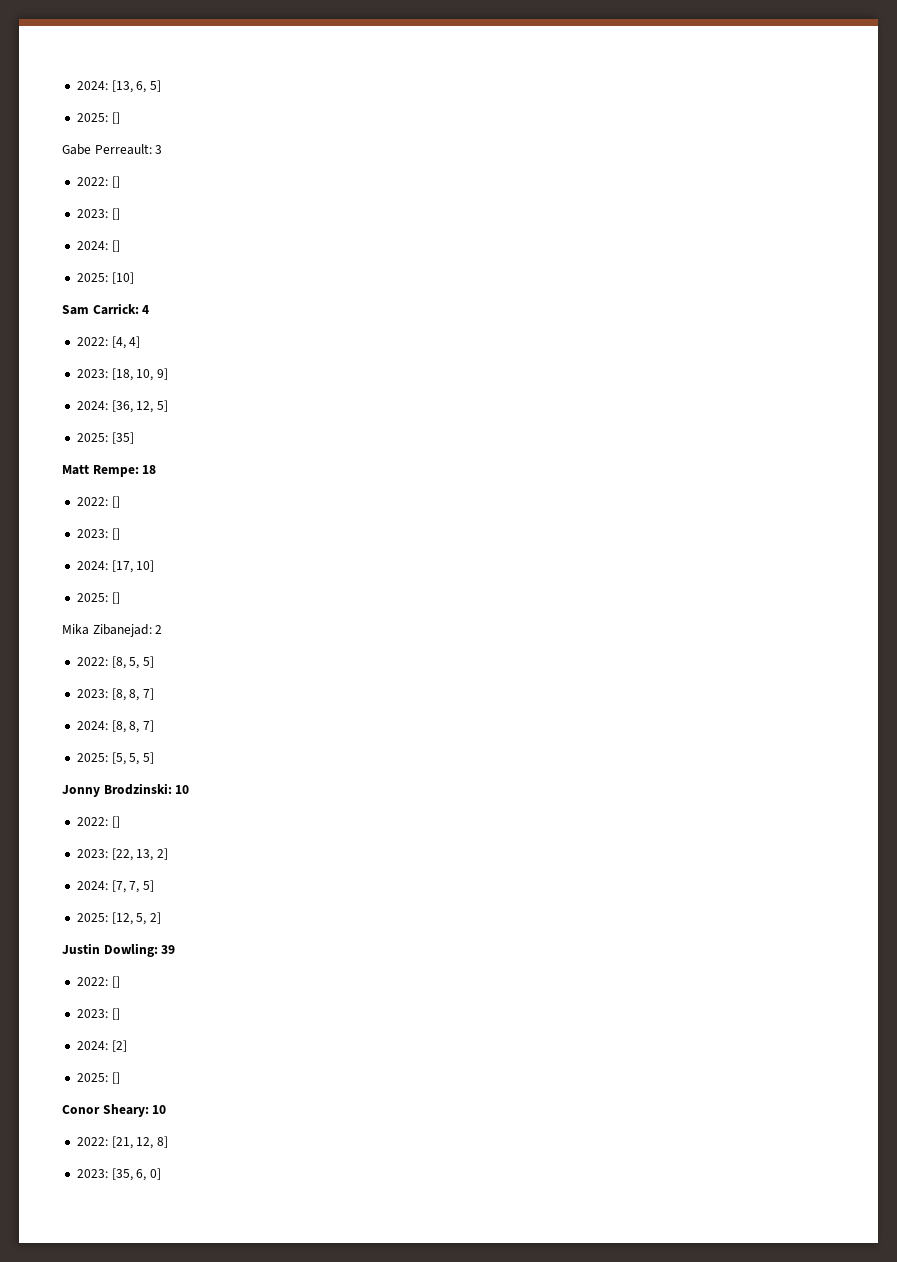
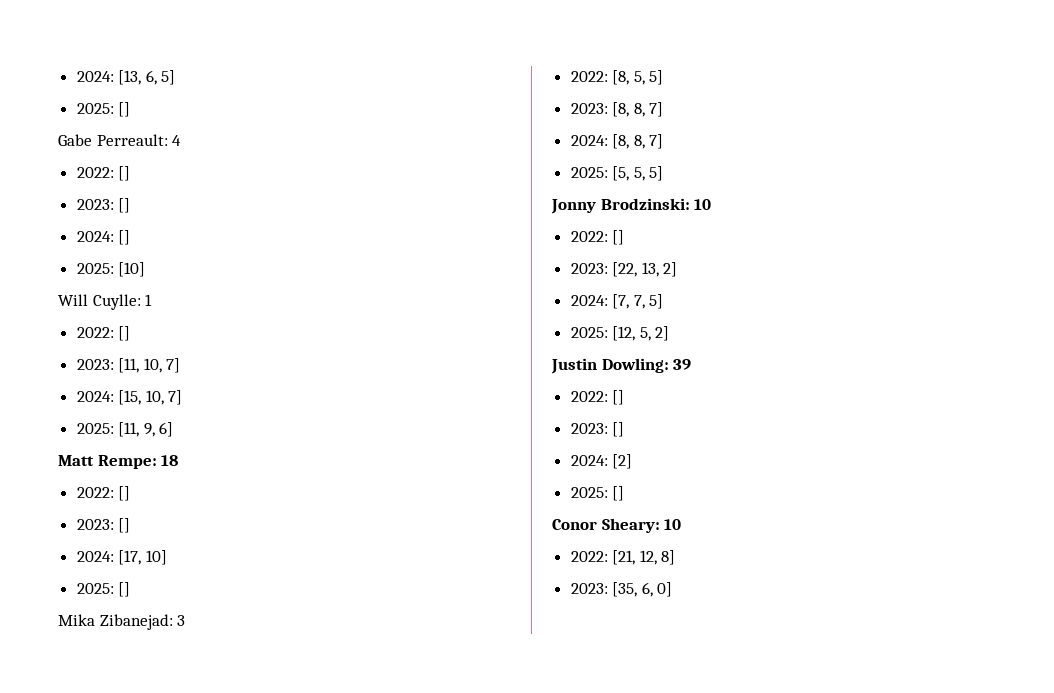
[155,145,163,154] 3 -> [172,135,182,146] 4
[62,303,150,315] [76,336,141,349] [76,368,168,381] [76,400,168,413] [76,432,134,444] Sam Carrick: 4 // 2022: [4, 4] // 2023: [18, 10, 9] // 2024: [36, 12, 5] // 2025: [35] -> [58,294,153,310] [76,326,131,341] [76,358,181,373] [76,390,183,405] [76,422,174,437] Will Cuylle: 1 // 2022: [] // 2023: [11, 10, 7] // 2024: [15, 10, 7] // 2025: [11, 9, 6]
[155,625,163,634] 2 -> [177,615,186,626] 3

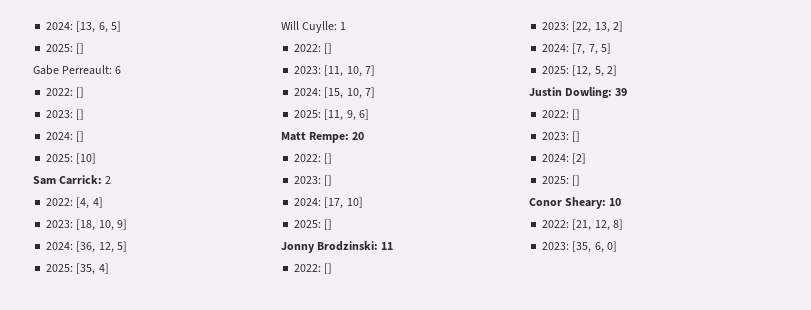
[172,135,182,146] 4 -> [115,66,122,74] 6
(146, 269) none -> [33,175,112,185] [46,197,103,209] [46,219,127,231] [46,241,127,253] [46,263,109,275] // Sam Carrick: 2 // 2022: [4, 4] // 2023: [18, 10, 9] // 2024: [36, 12, 5] // 2025: [35, 4]
[161,455,179,466] 18 -> [352,132,365,140] 20
[58,614,186,630] [570,70,664,85] [570,102,664,117] [570,134,664,149] [570,166,664,181] // Mika Zibanejad: 3 // 2022: [8, 5, 5] // 2023: [8, 8, 7] // 2024: [8, 8, 7] // 2025: [5, 5, 5] -> (333, 224) none
[694,199,712,210] 10 -> [381,242,394,250] 11

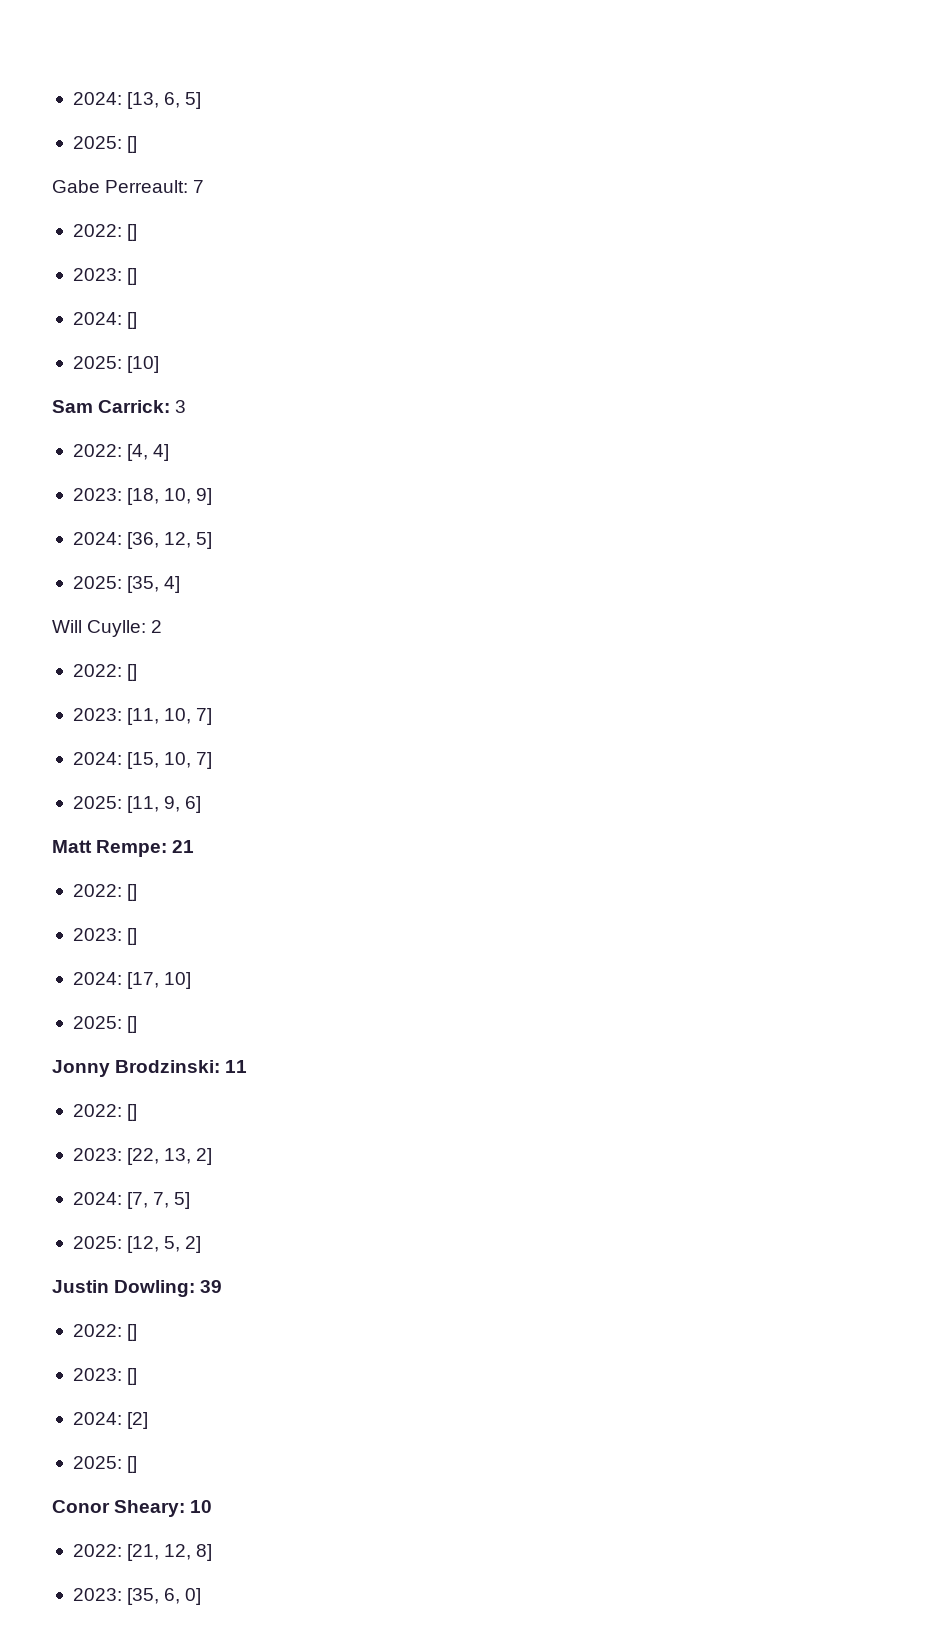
[115,66,122,74] 6 -> [193,180,205,193] 7
[105,176,112,184] 2 -> [175,400,187,413] 3
[340,22,347,30] 1 -> [151,620,163,633] 2
[352,132,365,140] 20 -> [172,840,195,853] 21

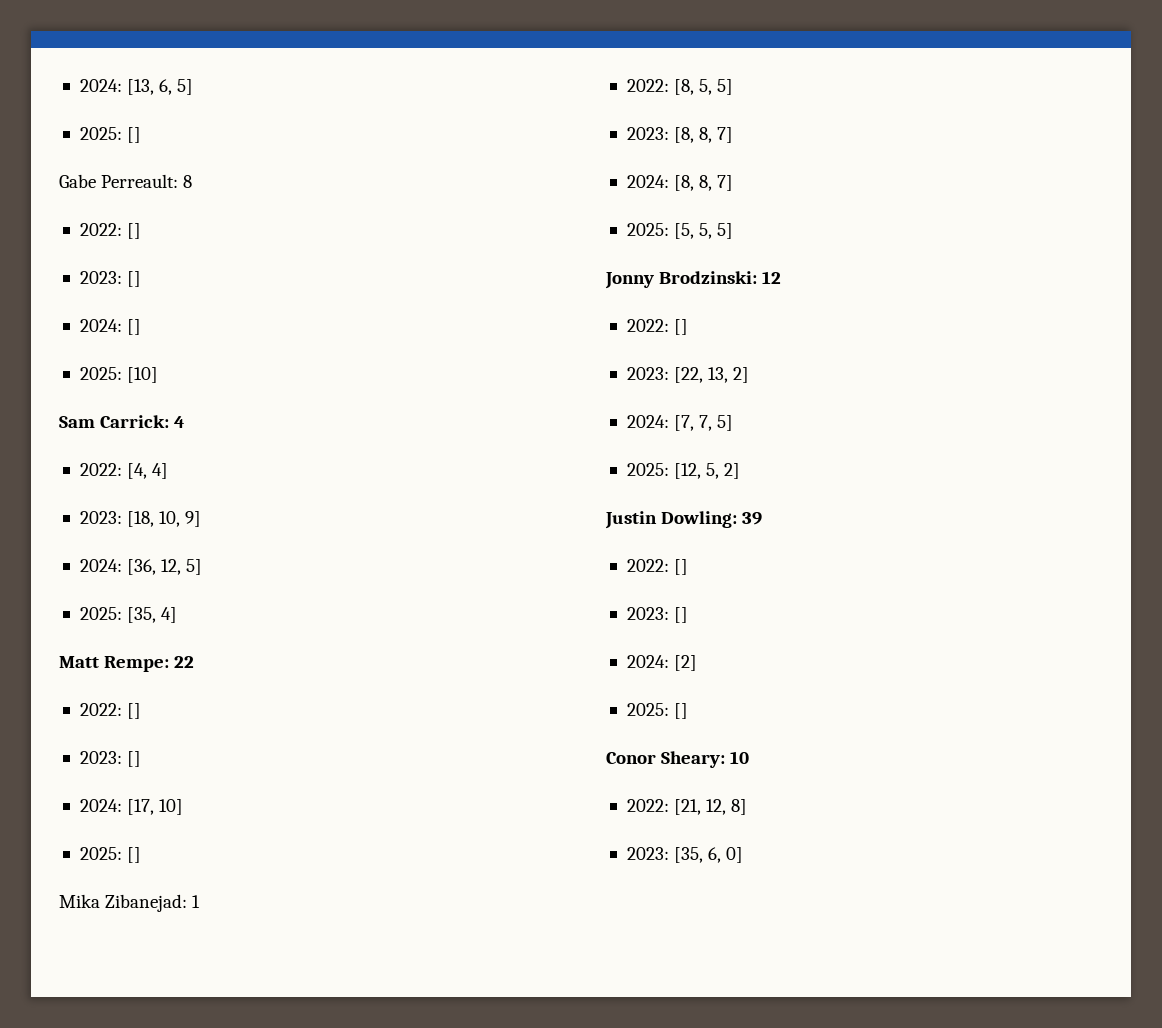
[193,180,205,193] 7 -> [183,175,193,188] 8
[175,400,187,413] 3 -> [174,416,186,428] 4
[52,620,163,637] [72,664,138,681] [72,708,213,725] [72,752,213,769] [72,796,202,813] // Will Cuylle: 2 // 2022: [] // 2023: [11, 10, 7] // 2024: [15, 10, 7] // 2025: [11, 9, 6] -> (178, 615) none
[172,840,195,853] 21 -> [174,656,195,668] 22
(138, 1024) none -> [59,894,201,912] [626,79,734,95] [626,127,734,143] [626,175,734,191] [626,223,734,239] // Mika Zibanejad: 1 // 2022: [8, 5, 5] // 2023: [8, 8, 7] // 2024: [8, 8, 7] // 2025: [5, 5, 5]
[225,1060,248,1073] 11 -> [762,271,782,284] 12

